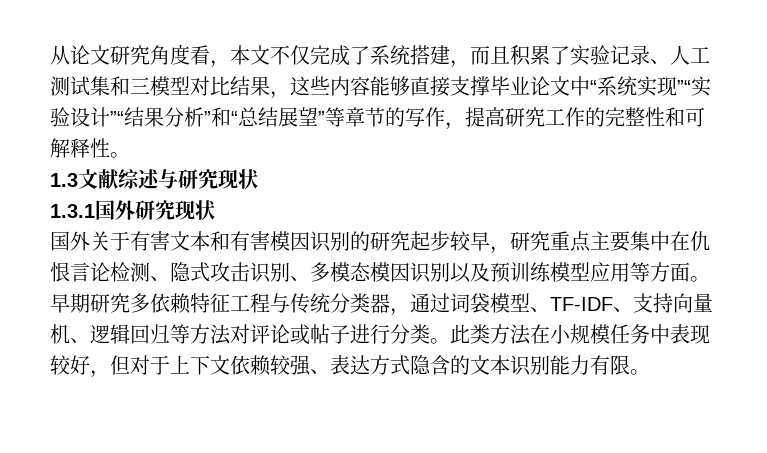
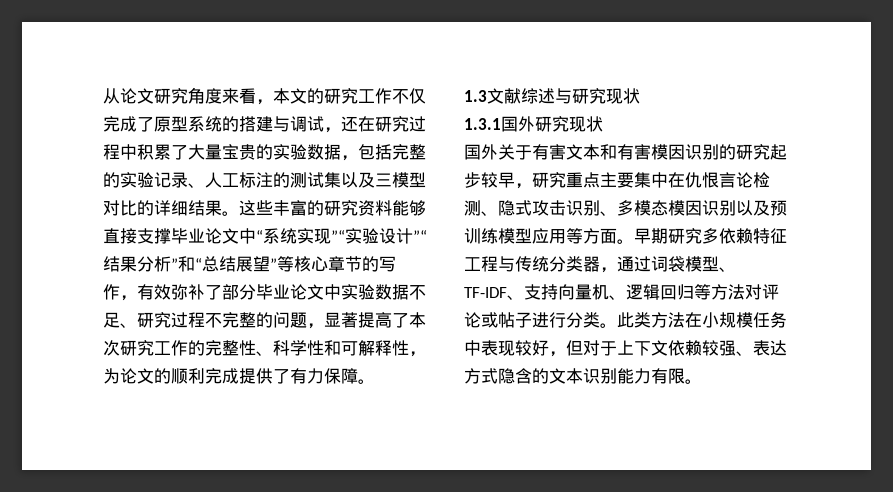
(190, 54) none -> [222,88,239,104] 来
[270,45,710,68] [50,76,370,99] 不仅完成了系统搭建，而且积累了实验记录、人工测试集和三模型对比结果，这些内容 -> [307,88,426,104] [103,116,426,133] [103,144,426,161] [103,172,426,188] [103,200,392,216] 的研究工作不仅完成了原型系统的搭建与调试，还在研究过程中积累了大量宝贵的实验数据，包括完整的实验记录、人工标注的测试集以及三模型对比的详细结果。这些丰富的研究资料
(345, 117) none -> [294,256,328,272] 核心
[465,107,505,127] 提高 -> [137,284,426,300] [103,312,426,329] [103,340,120,356] 有效弥补了部分毕业论文中实验数据不足、研究过程不完整的问题，显著提高了本次
(665, 117) none -> [256,340,324,356] 、科学性
(110, 148) none -> [409,351,426,357] [103,368,358,384] ，为论文的顺利完成提供了有力保障

